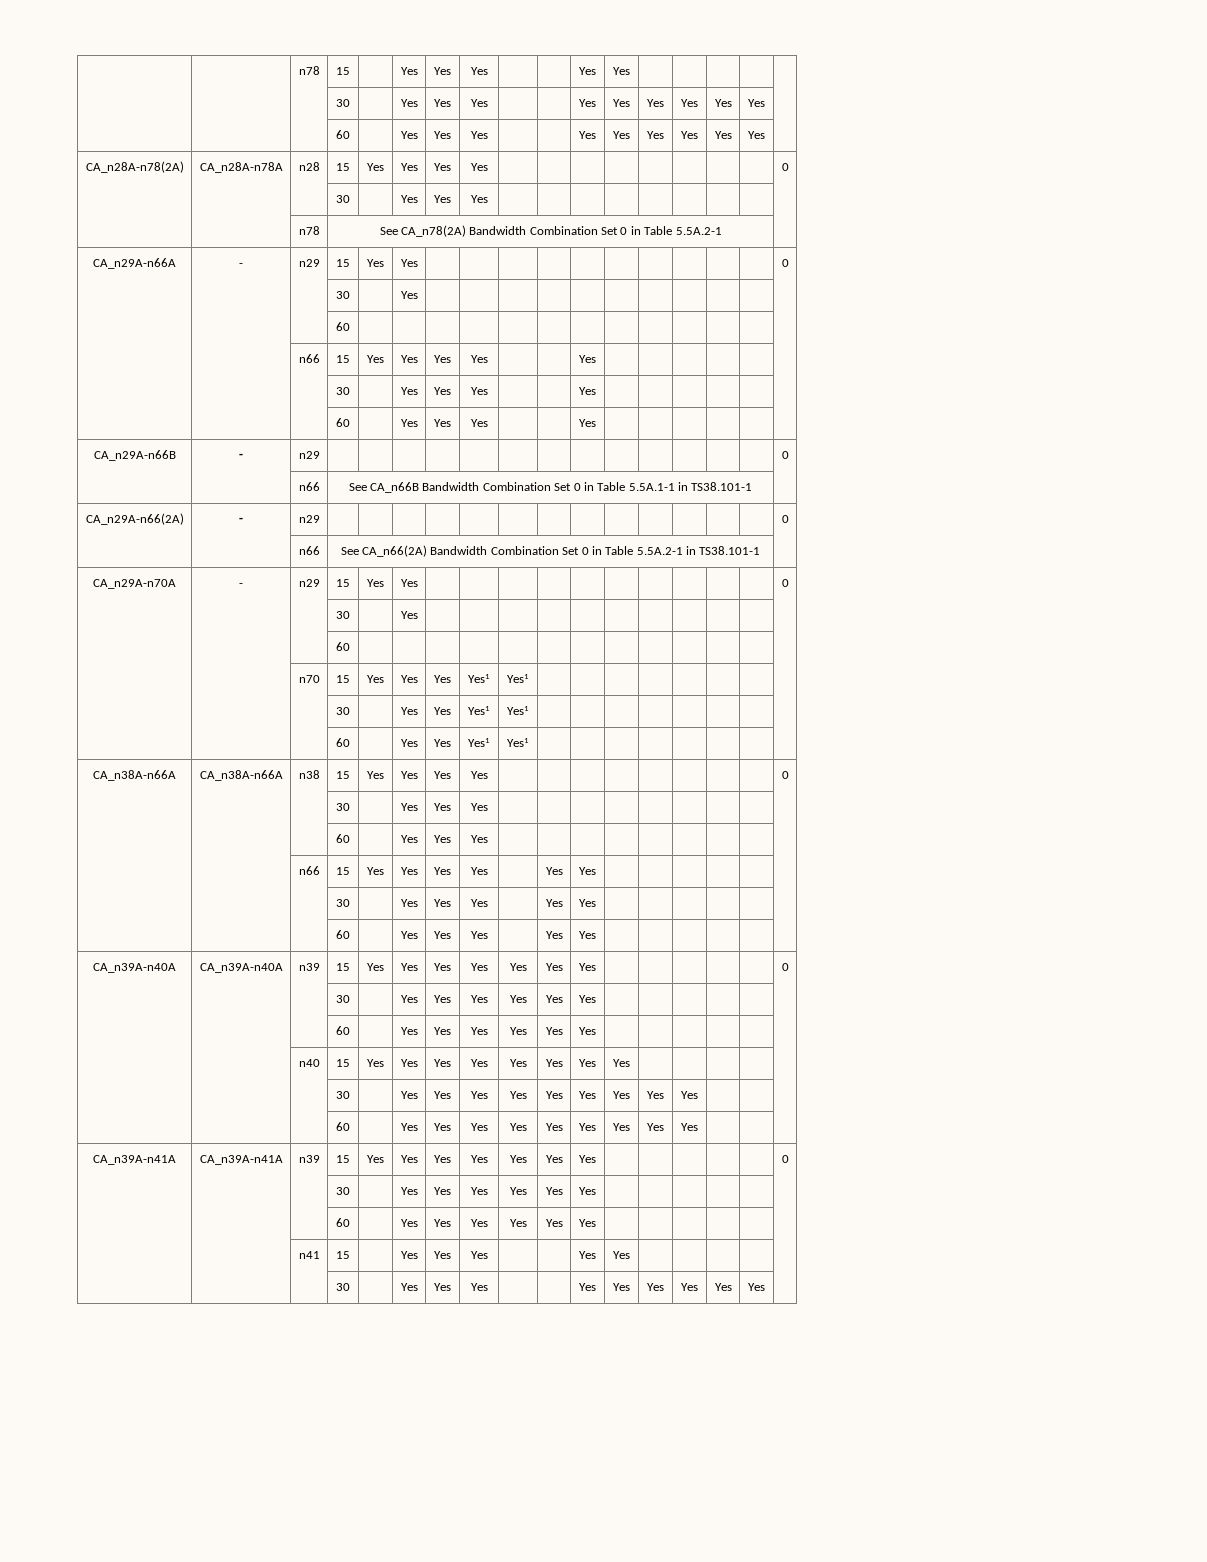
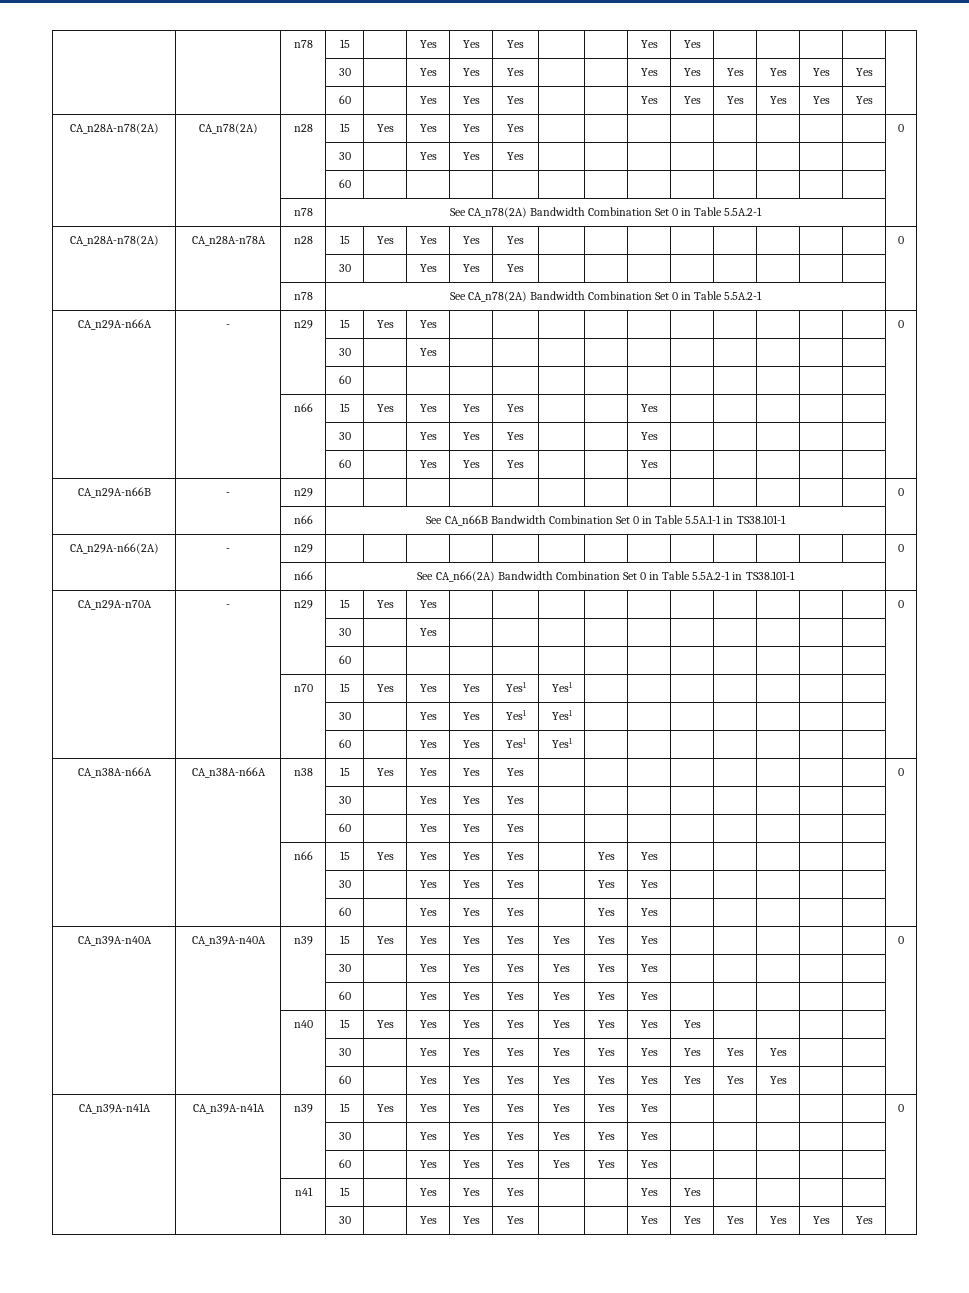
(765, 135) none -> [69,123,159,134] [198,123,258,134] [293,124,313,132] [339,123,350,132] [376,124,394,132] [419,124,437,132] [462,124,480,132] [507,124,524,132] [898,124,904,132] [338,152,351,160] [419,152,437,160] [462,152,480,160] [507,152,524,160] [338,179,351,188] [293,208,313,216] [449,207,763,218] // CA_n28A-n78(2A) | CA_n78(2A) | n28 | 15 | Yes | Yes | Yes | Yes | | | | | | | | | 0 // | | | 30 | | Yes | Yes | Yes | | | | | | | | | // | | | 60 | | | | | | | | | | | | | // | | n78 | See CA_n78(2A) Bandwidth Combination Set 0 in Table 5.5A.2-1 |

